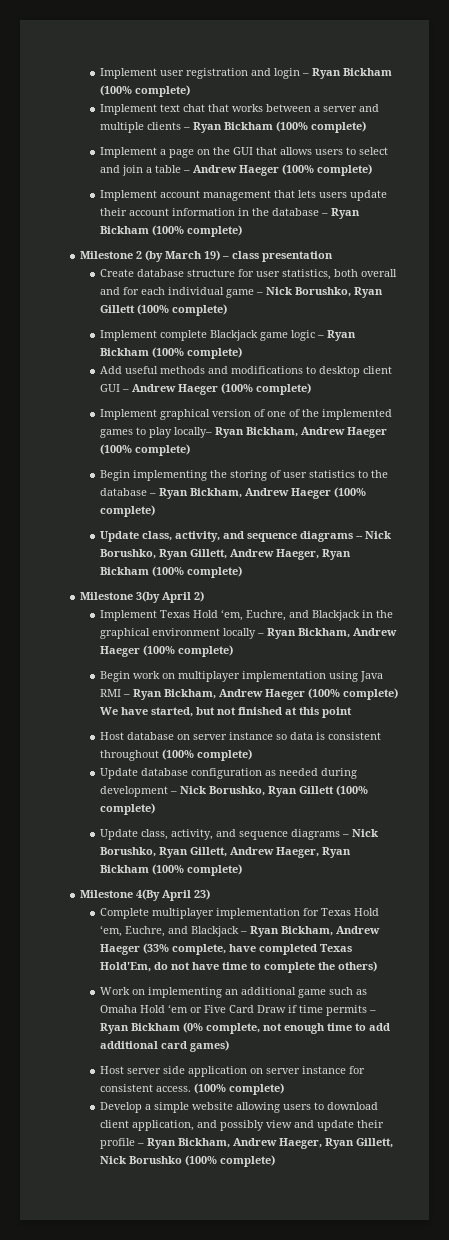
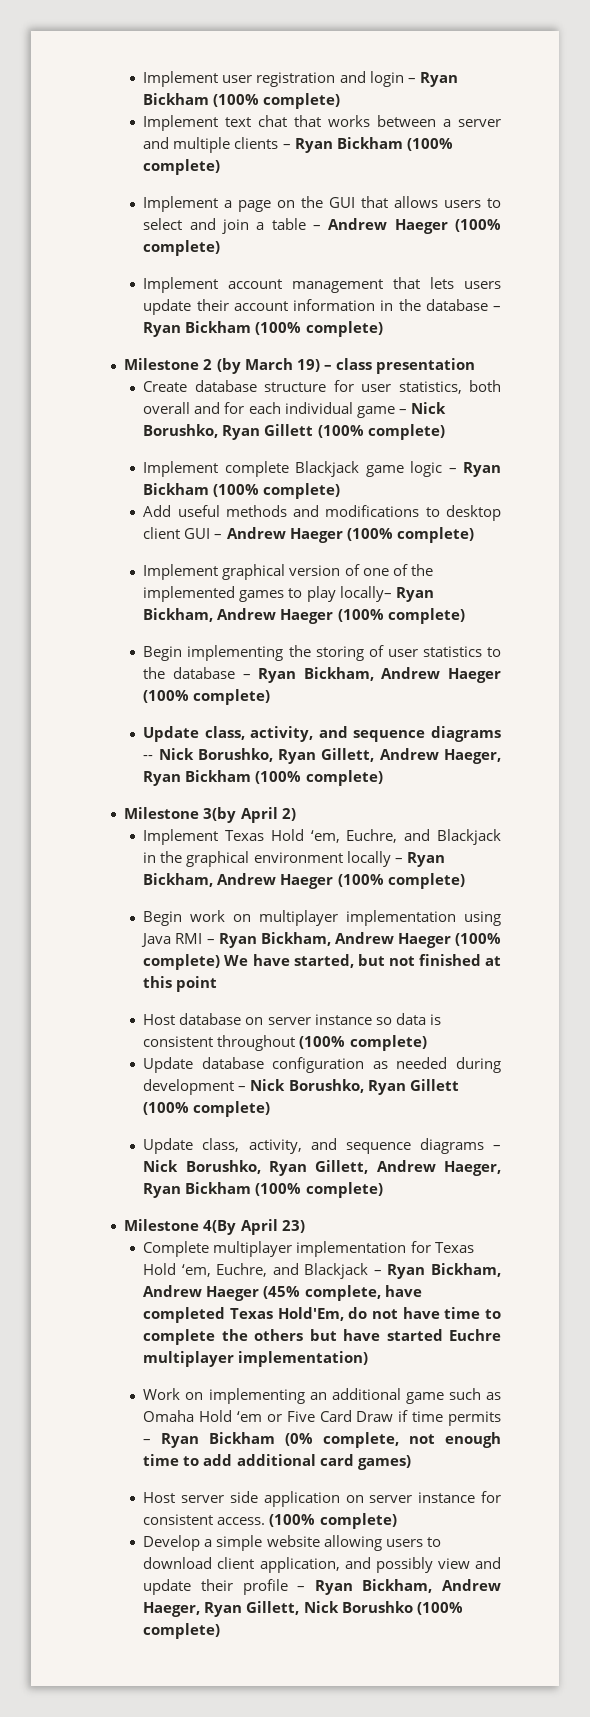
[142,943,169,954] (33% -> [263,1286,301,1299] (45%
[337,961,377,972] others) -> [254,1329,501,1341] [143,1351,369,1367] others but have started Euchre multiplayer implementation)

